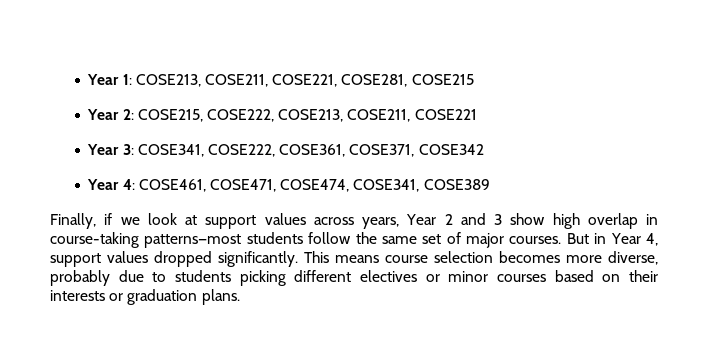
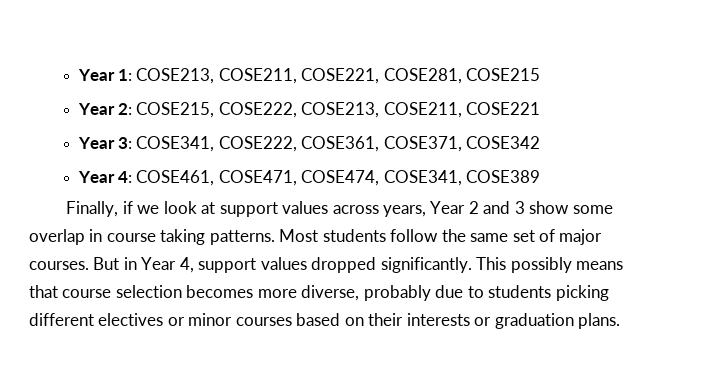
[552,213,580,229] high -> [572,205,613,214] some
[50,232,242,248] course-taking patterns—most -> [106,229,319,245] course taking patterns. Most
[335,255,379,263] means -> [510,257,624,273] [29,285,58,298] possibly means that

